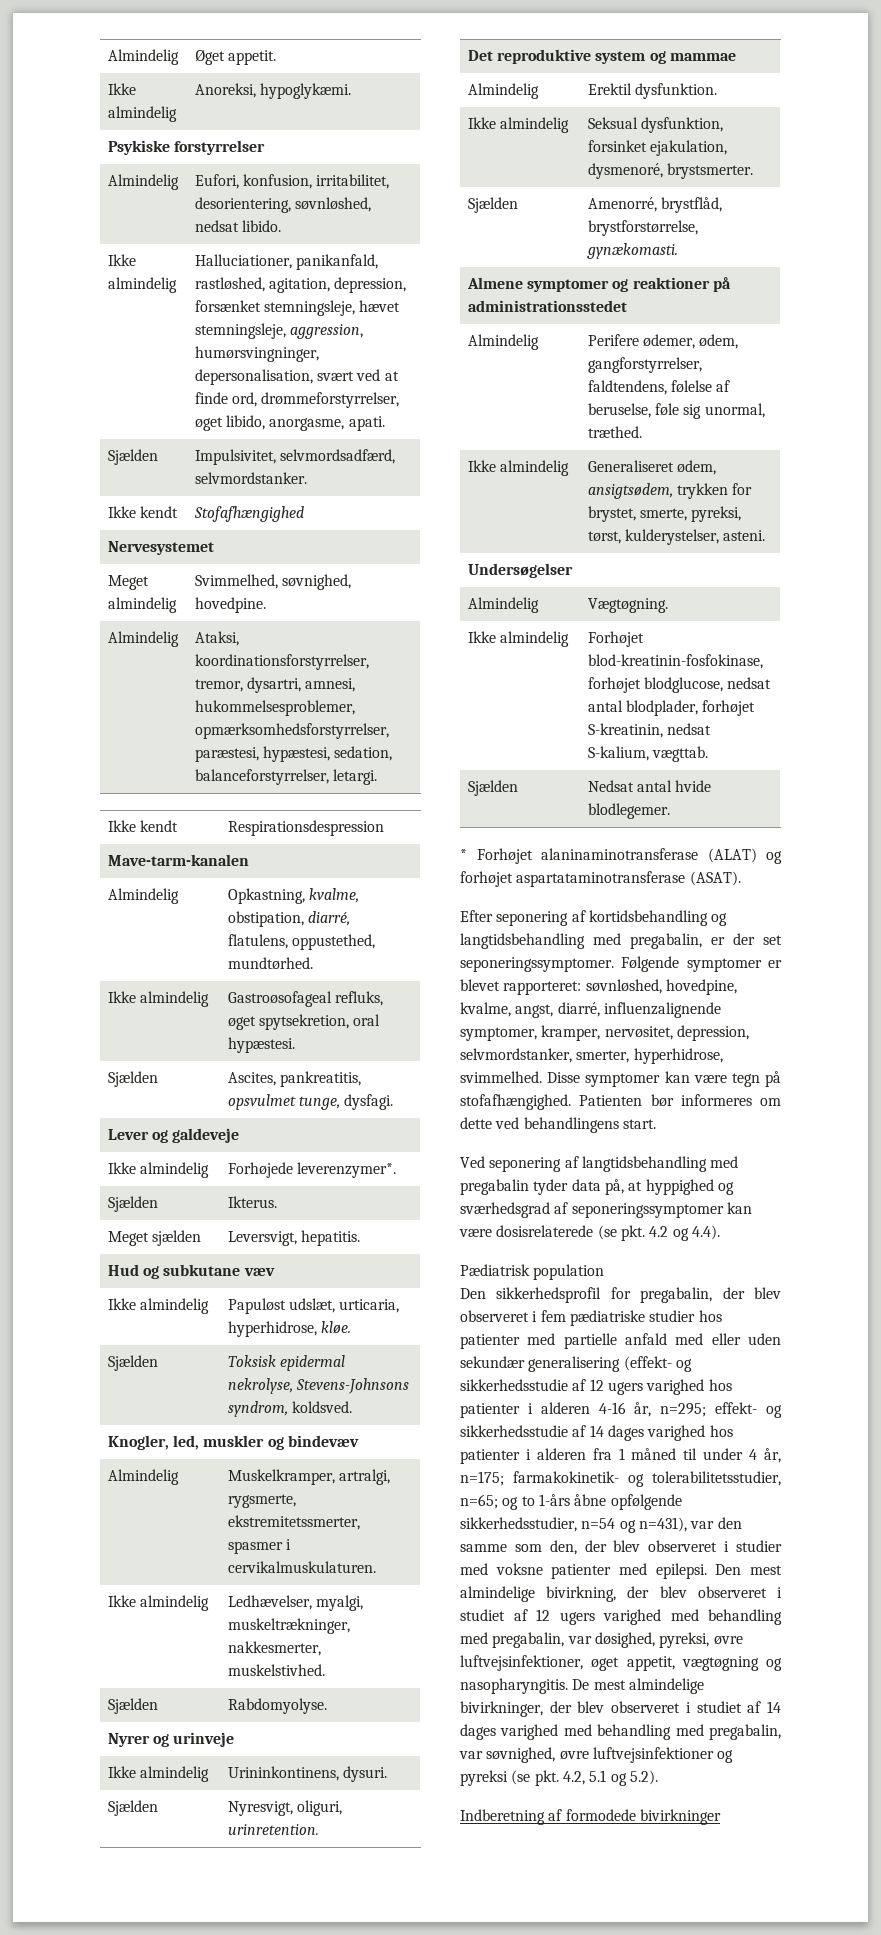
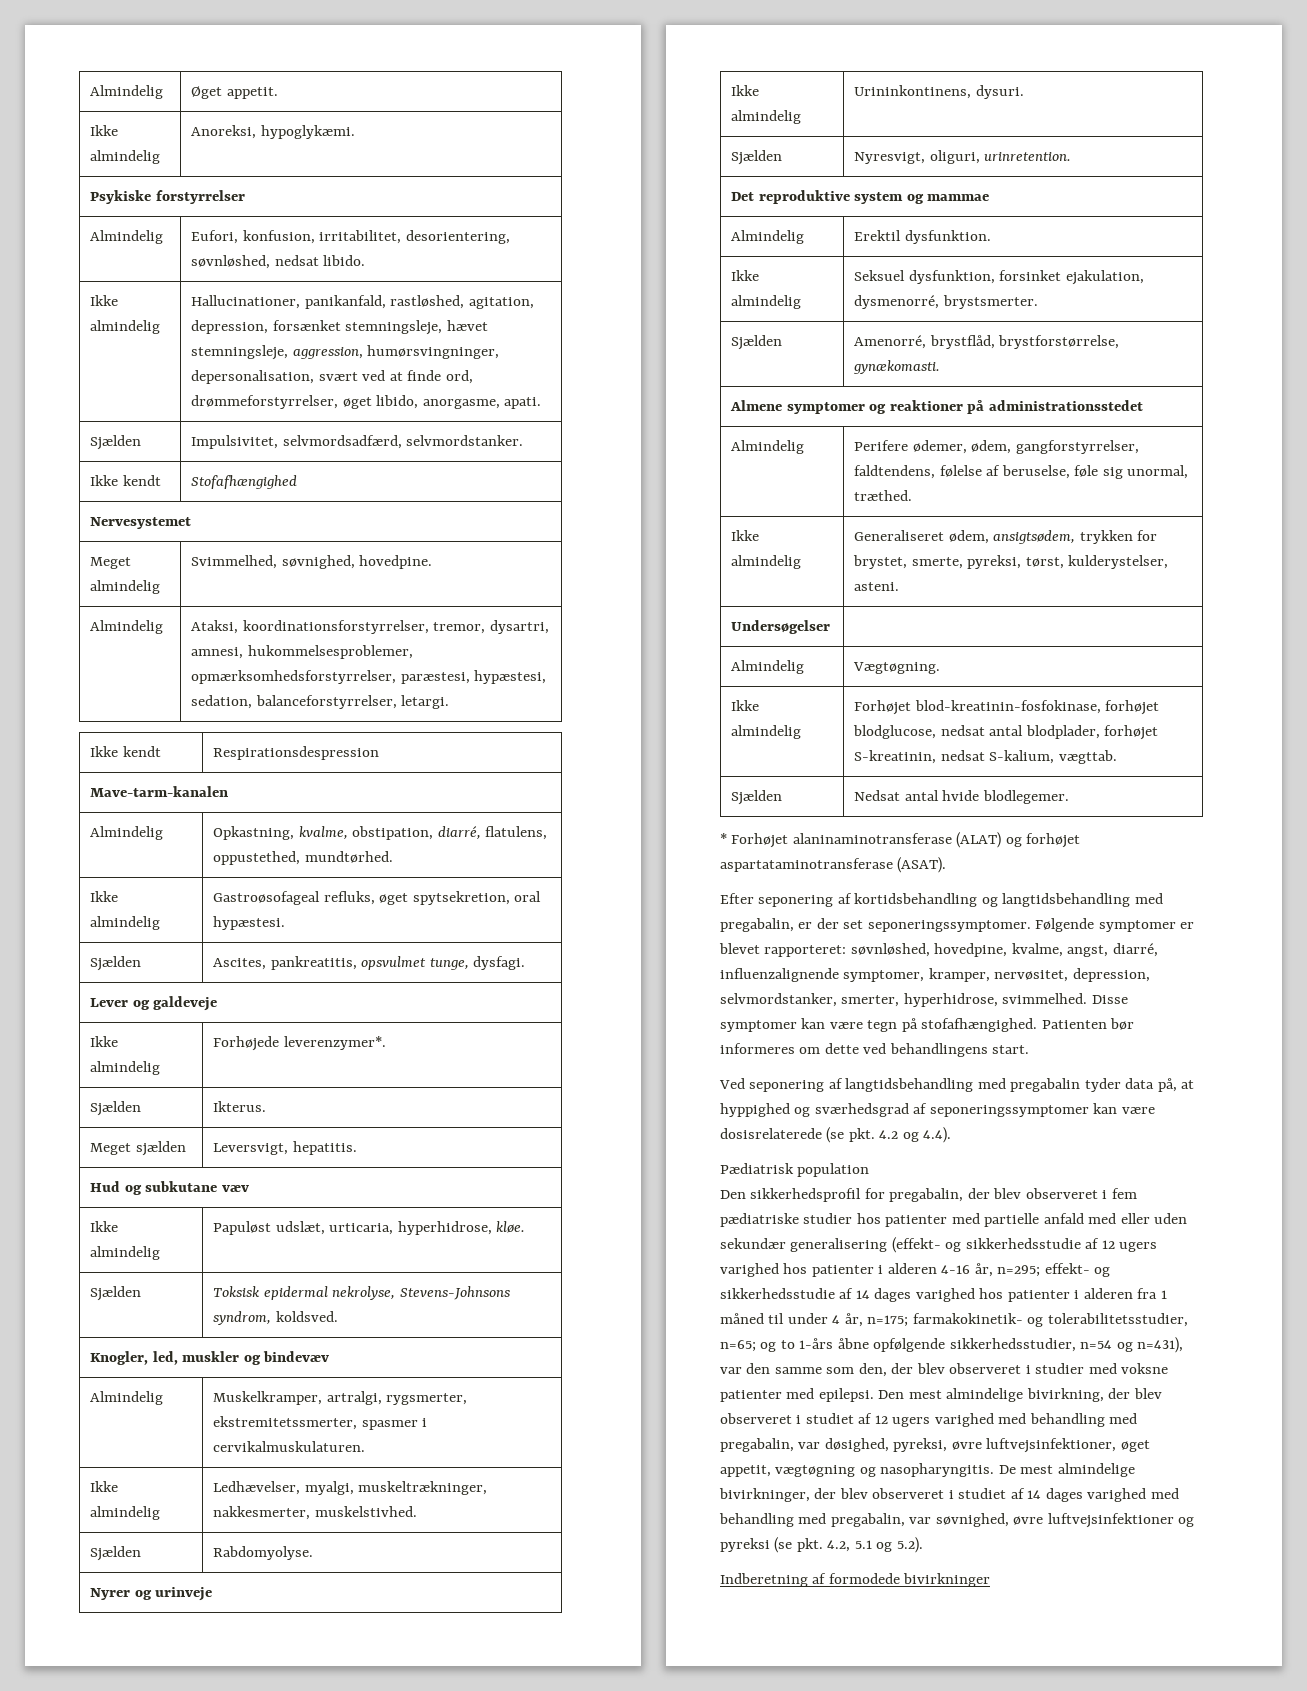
[194,254,292,269] Halluciationer, -> [191,295,301,309] Hallucinationer,
[227,1494,296,1508] rygsmerte, -> [386,1393,468,1405] rygsmerter,
[587,117,638,129] Seksual -> [854,270,906,281] Seksuel
[587,163,663,179] dysmenoré, -> [854,295,940,309] dysmenorré,

